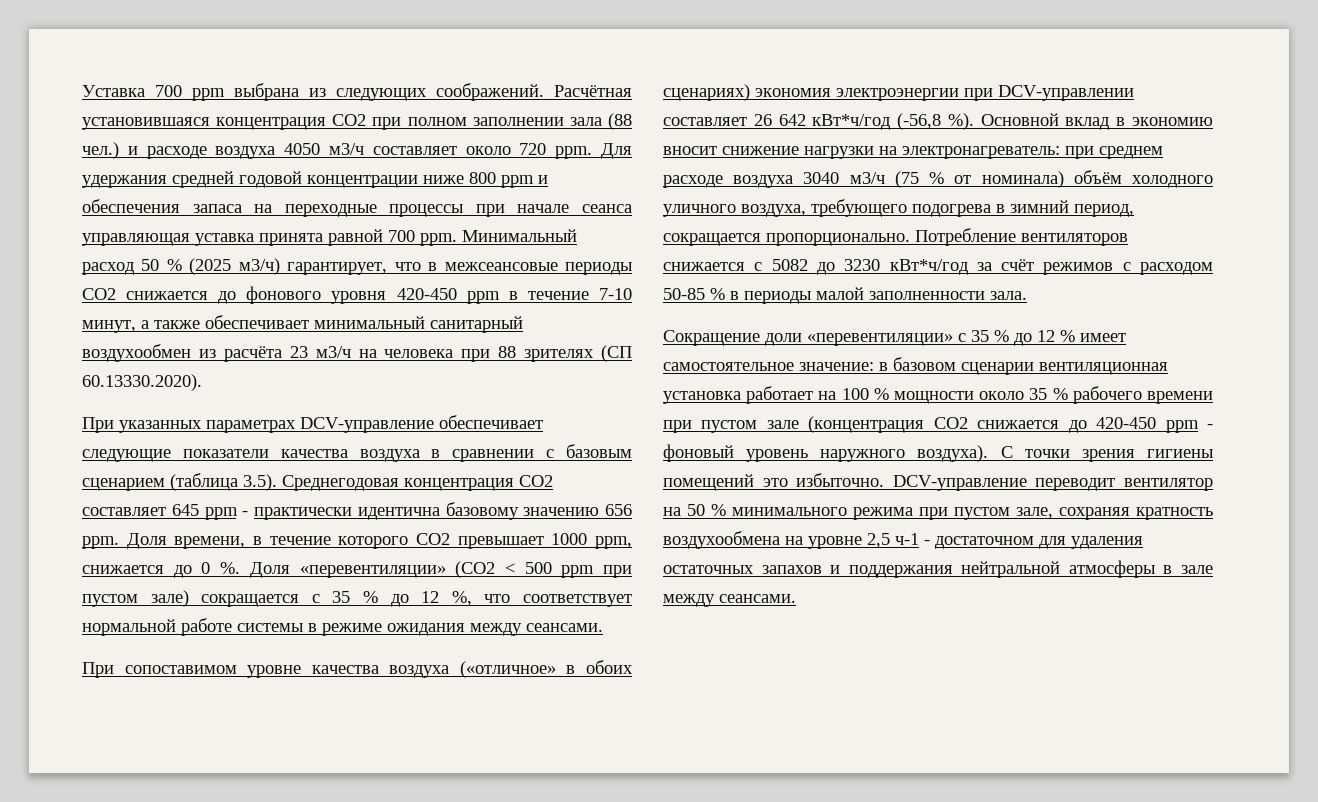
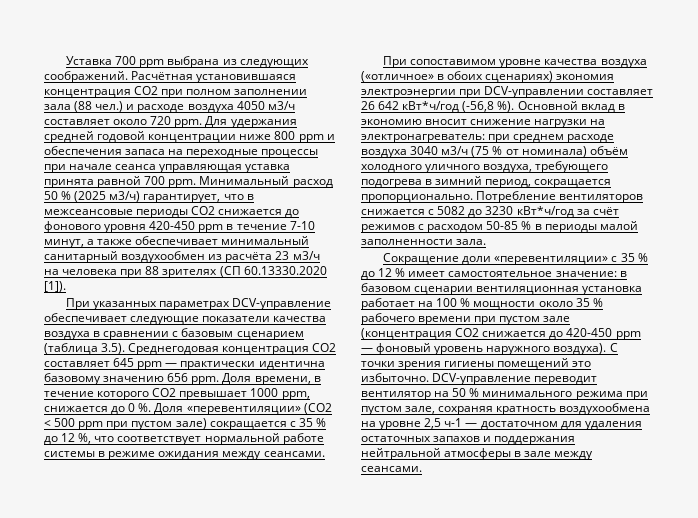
[82,374,202,391] 60.13330.2020). -> [243,266,327,275] [44,281,66,292] 60.13330.2020 [1]).
[242,511,249,516] - -> [165,363,178,367] —
[1207,424,1213,429] - -> [361,348,373,352] —
[924,540,930,545] - -> [465,423,478,427] —

